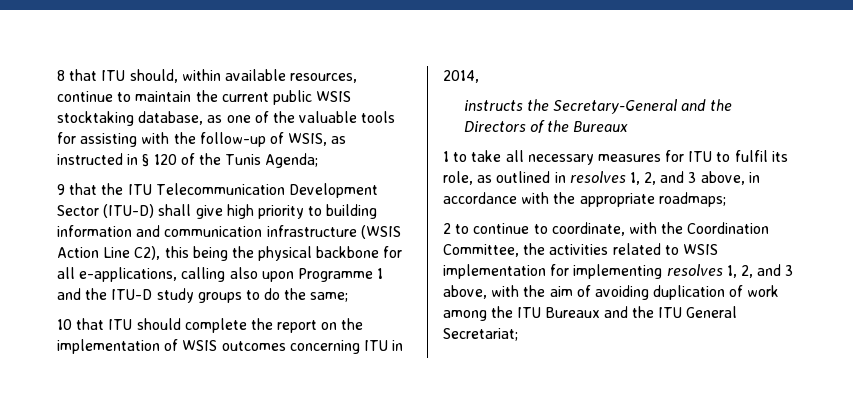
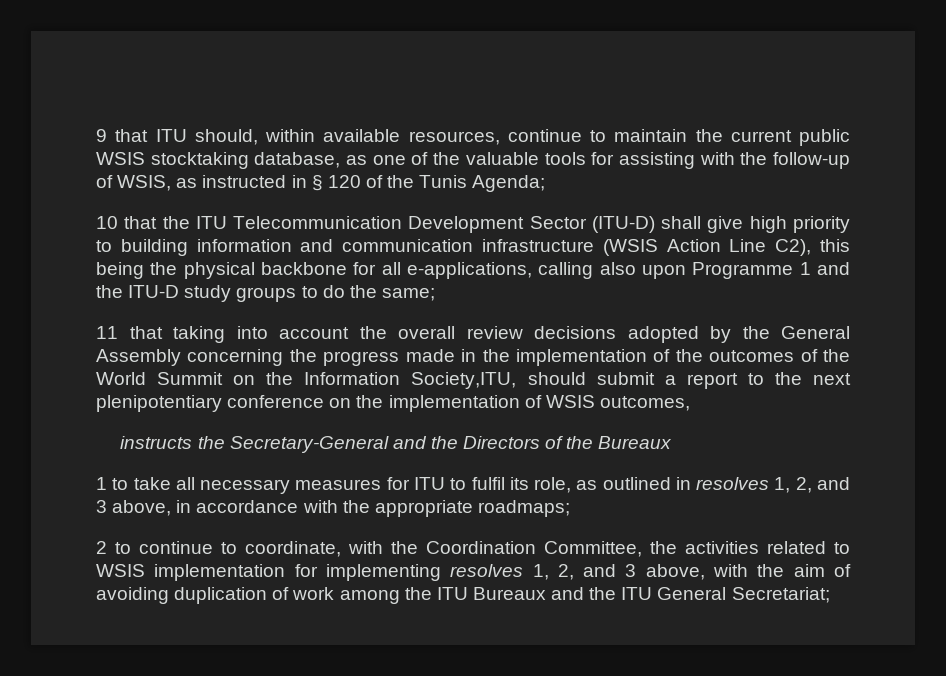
[57,70,65,81] 8 -> [96,129,107,142] 9
[57,184,65,195] 9 -> [96,216,118,229] 10
[57,318,318,333] 10 that ITU should complete the report -> [96,326,850,343] [96,349,850,366] [96,372,852,389] [96,395,325,412] 11 that taking into account the overall review decisions adopted by the General Assembly concerning the progress made in the implementation of the outcomes of the World Summit on the Information Society,ITU, should submit a report to the next plenipotentiary conference
[221,340,404,354] [443,70,479,83] outcomes concerning ITU in 2014, -> [599,396,690,411] outcomes,

